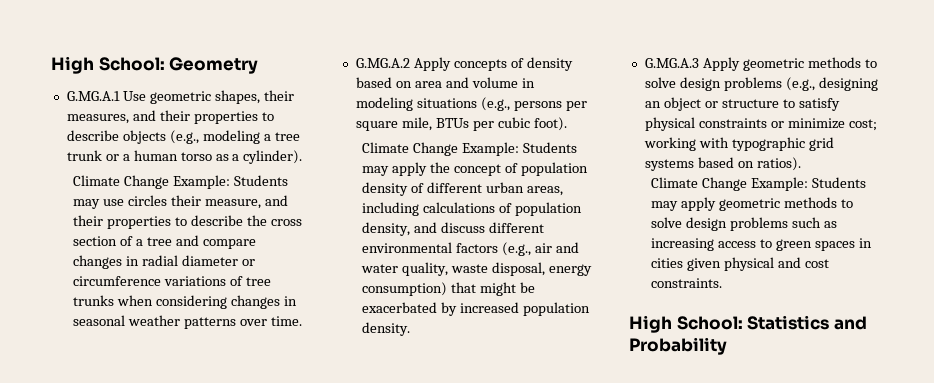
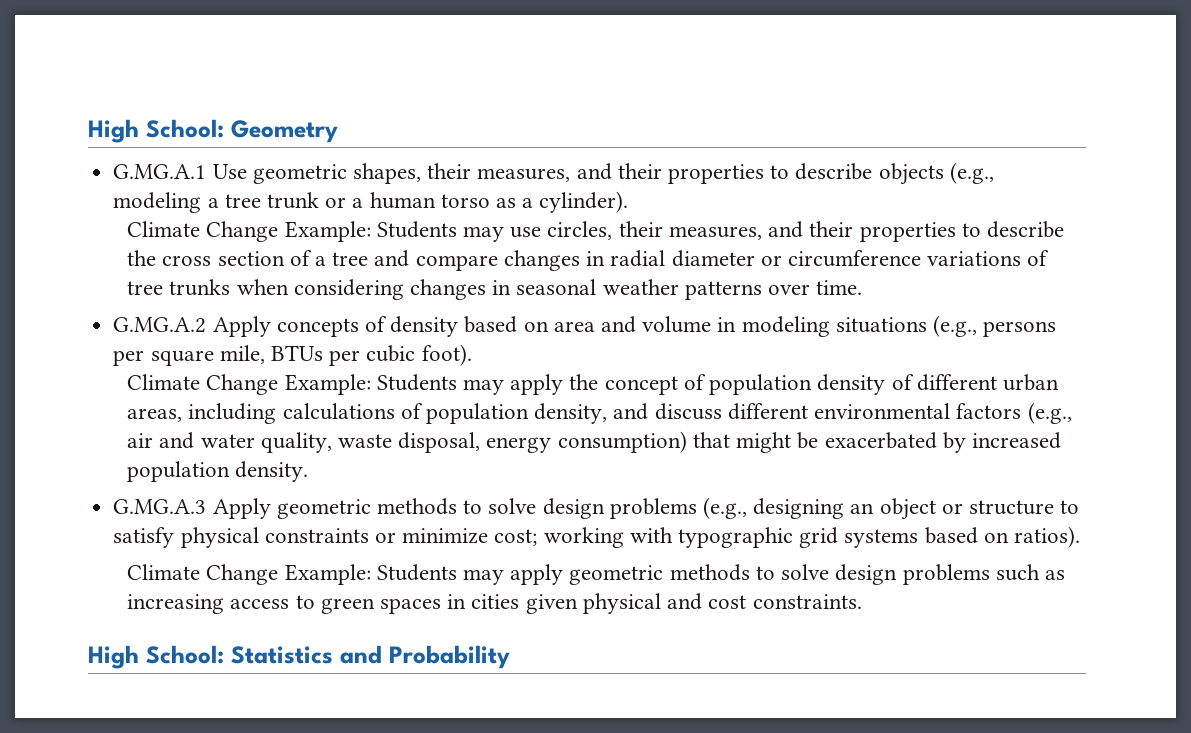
[128,195,261,209] circles their measure, -> [547,221,762,240] circles, their measures,

